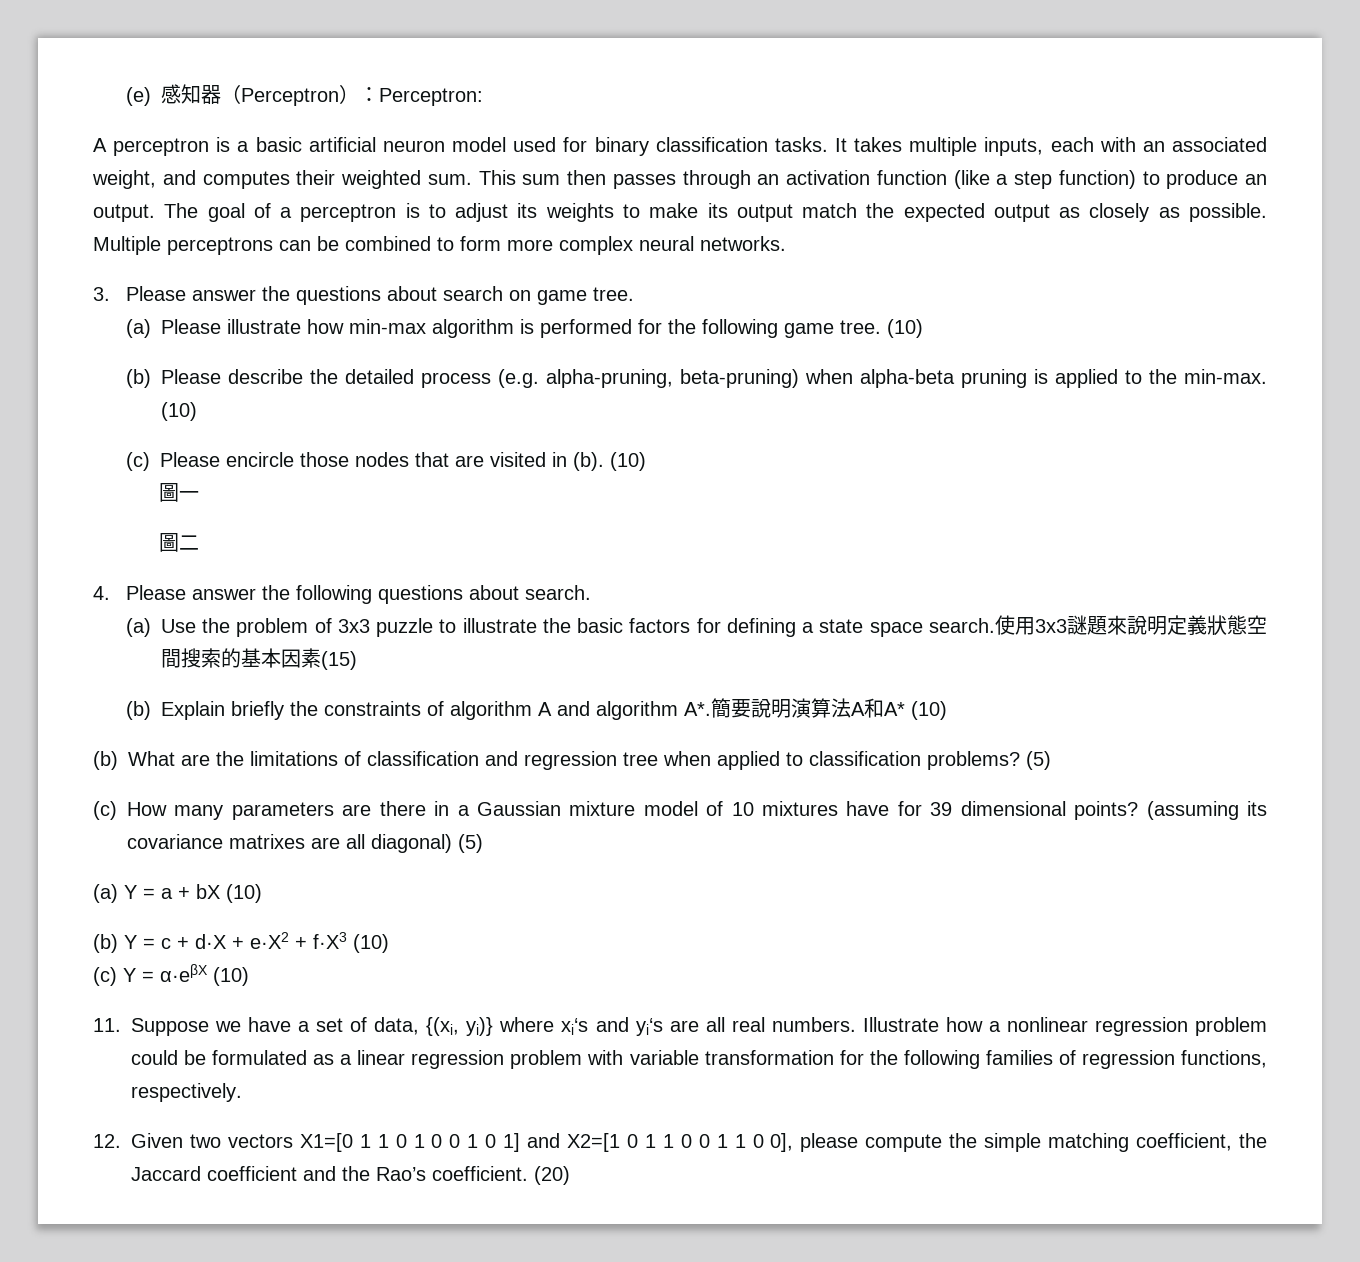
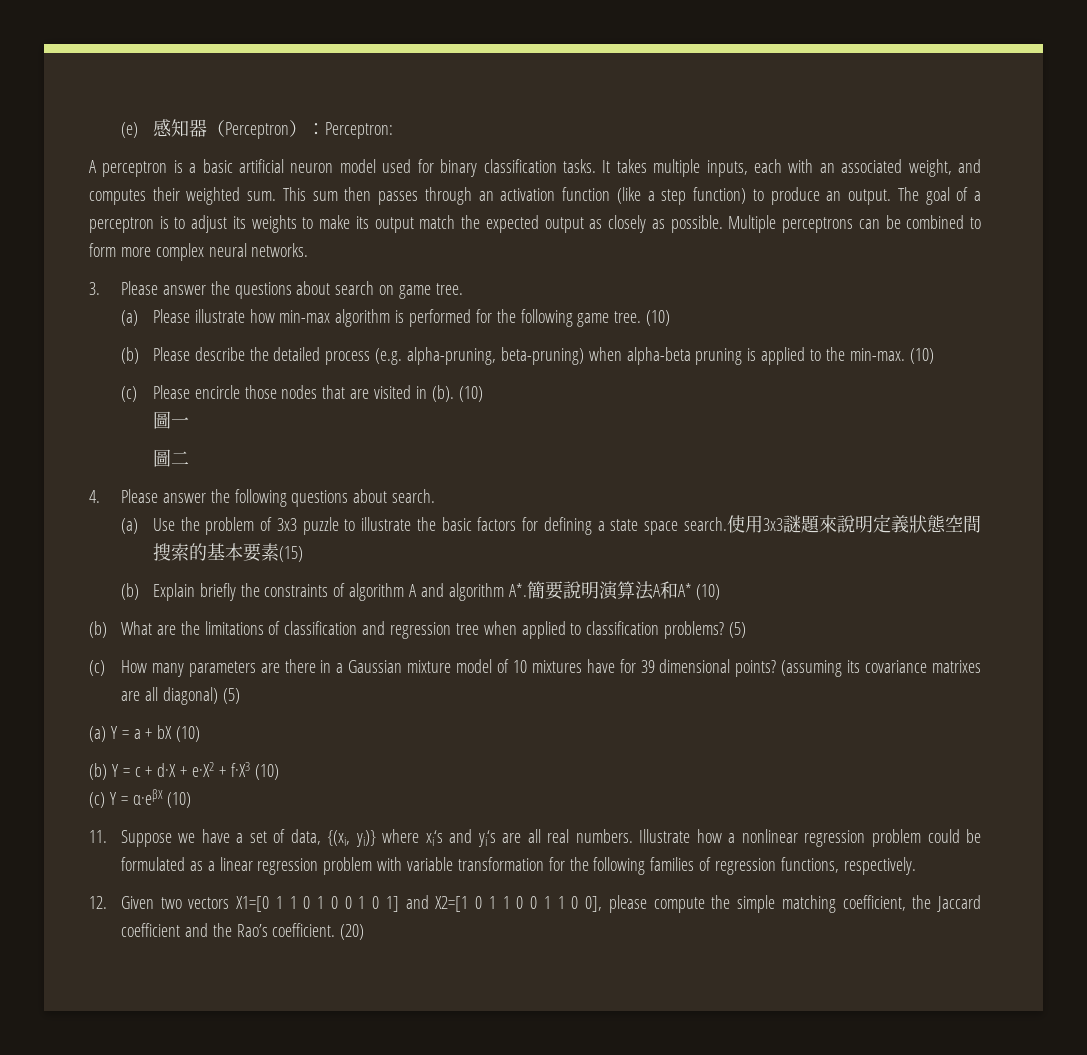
[280,649,301,668] 因 -> [242,543,261,562] 要

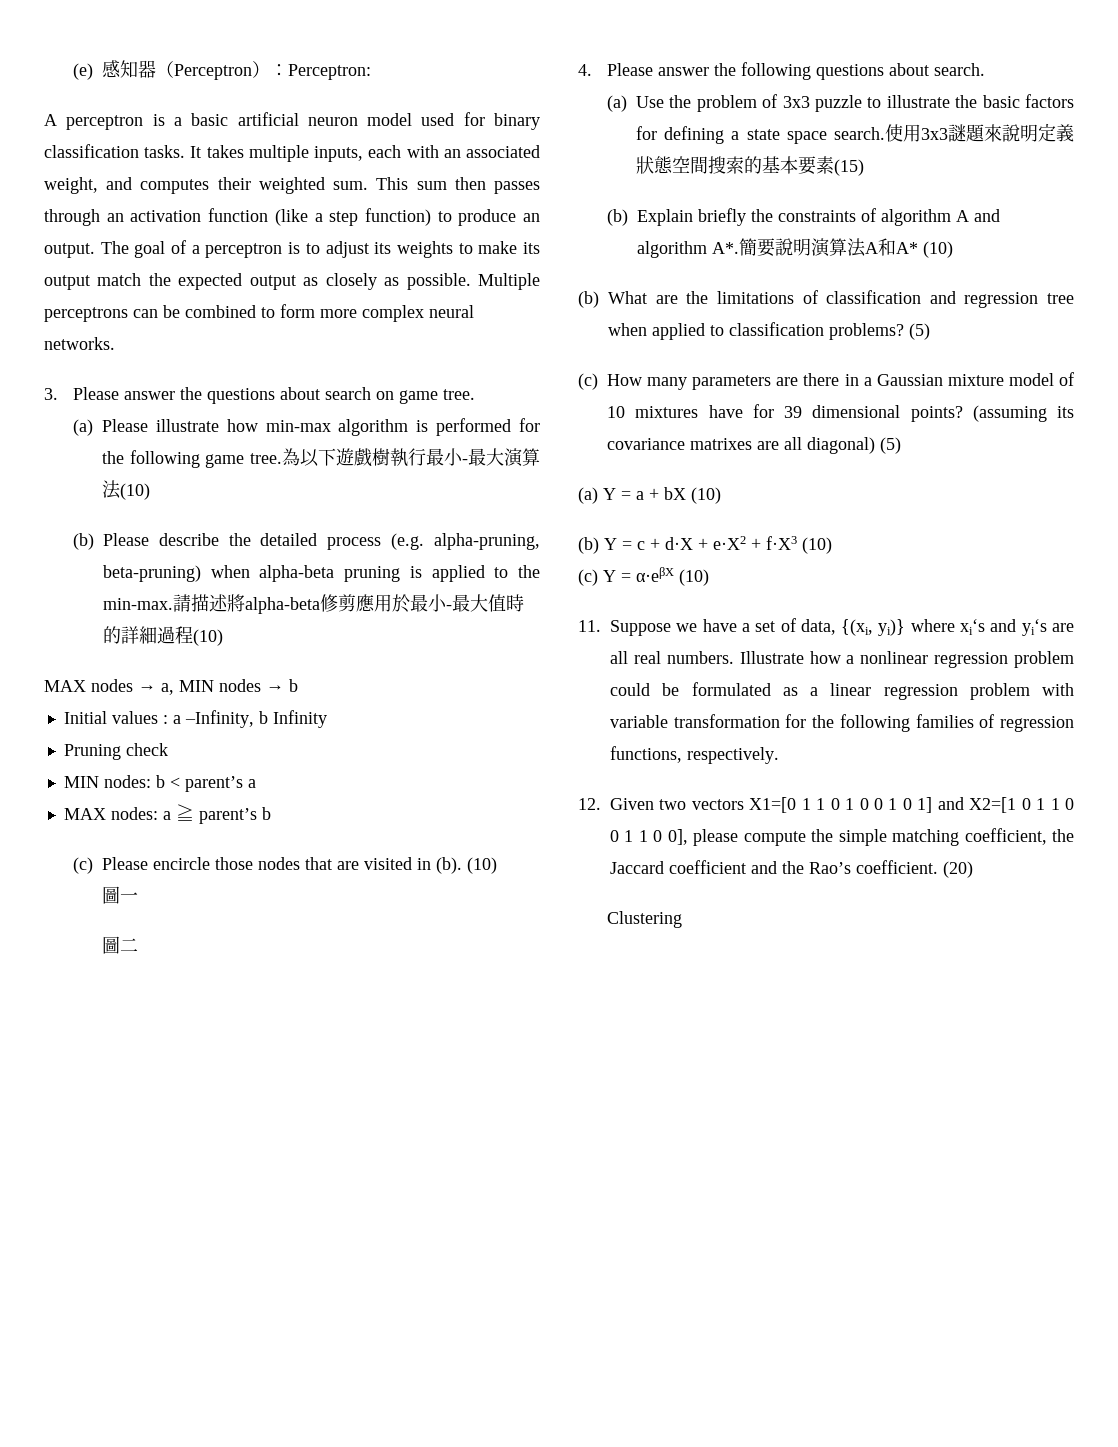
(642, 317) none -> [282,448,540,467] [101,480,121,499] 為以下遊戲樹執行最小-最大演算法
[909,348,934,364] (10) -> [172,594,524,614] [102,626,223,646] [44,679,298,695] [63,710,327,728] [63,743,168,760] [63,775,256,792] [63,804,271,824] 請描述將alpha-beta修剪應用於最小-最大值時的詳細過程(10) // MAX nodes → a, MIN nodes → b // Initial values : a –Infinity, b Infinity // Pruning check // MIN nodes: b < parent’s a // MAX nodes: a ≧ parent’s b
(365, 932) none -> [606,911,682,928] // Clustering

